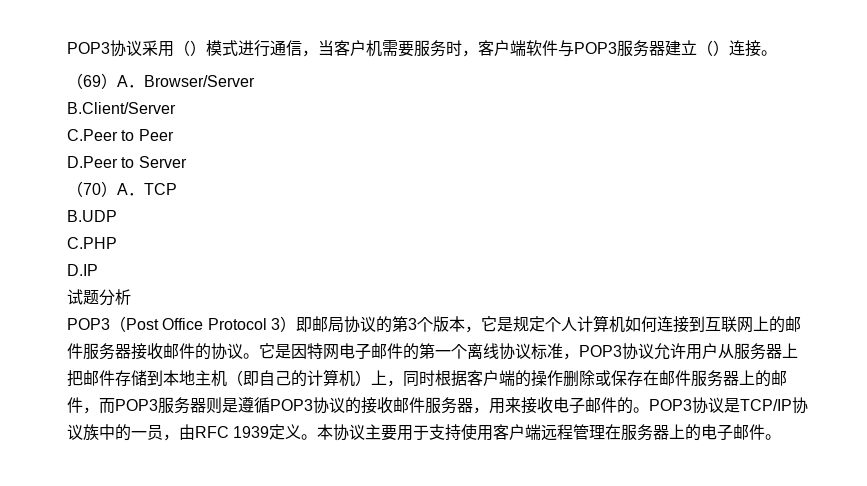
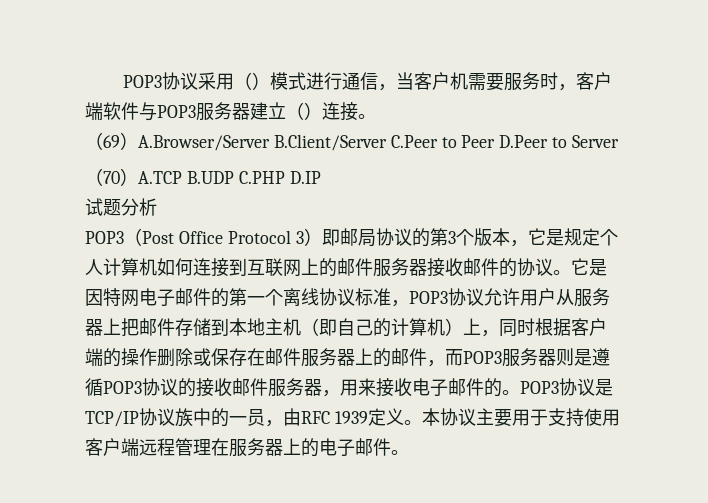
[117,75,255,88] A．Browser/Server // -> [138,135,270,151] A.Browser/Server
(176, 108) // -> (387, 142) none
(174, 135) // -> (496, 141) none
[117,183,177,196] A．TCP // -> [138,171,182,184] A.TCP
(117, 216) // -> (234, 177) none
(117, 243) // -> (285, 177) none

